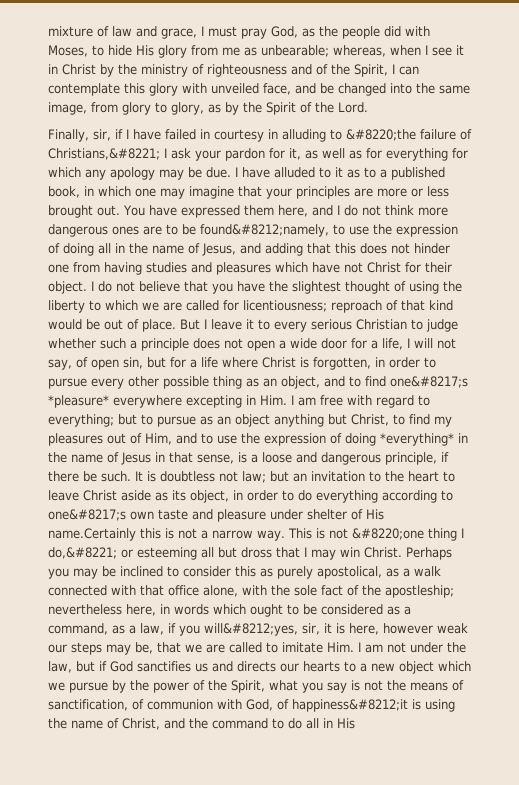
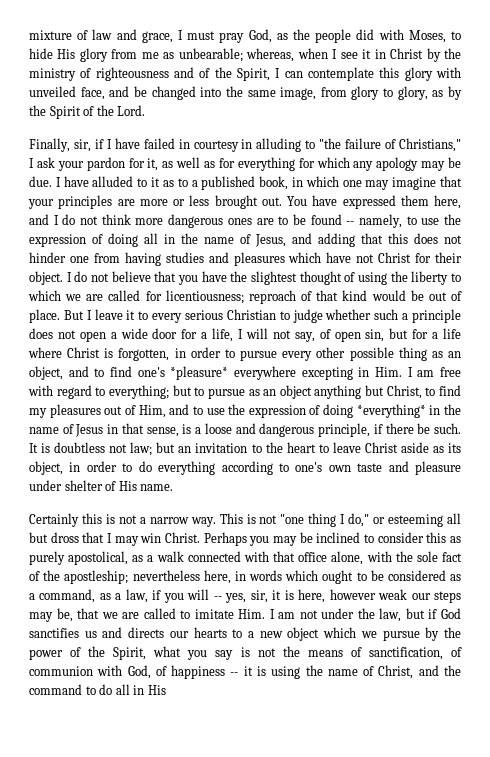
[346,129,416,141] &#8220;the -> [319,138,342,149] "the
[48,148,160,160] Christians,&#8221; -> [399,138,462,152] Christians,"
[200,224,329,237] found&#8212;namely, -> [310,214,402,228] found -- namely,
[390,376,468,388] one&#8217;s -> [137,367,165,377] one's
[48,509,126,521] one&#8217;s -> [295,462,323,472] one's
[48,528,136,541] name.Certainly -> [140,484,174,491] [29,513,79,527] name. // Certainly
[351,528,424,540] &#8220;one -> [280,514,305,524] "one
[48,547,117,559] do,&#8221; -> [348,513,370,527] do,"
[204,623,298,636] will&#8212;yes, -> [187,589,247,603] will -- yes,
[292,699,408,712] happiness&#8212;it -> [171,665,253,679] happiness -- it

